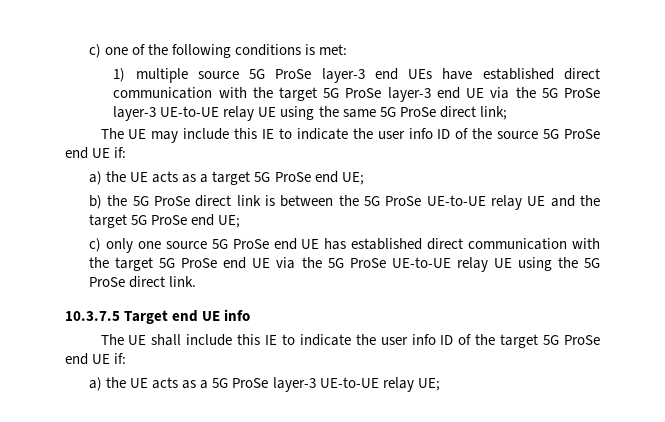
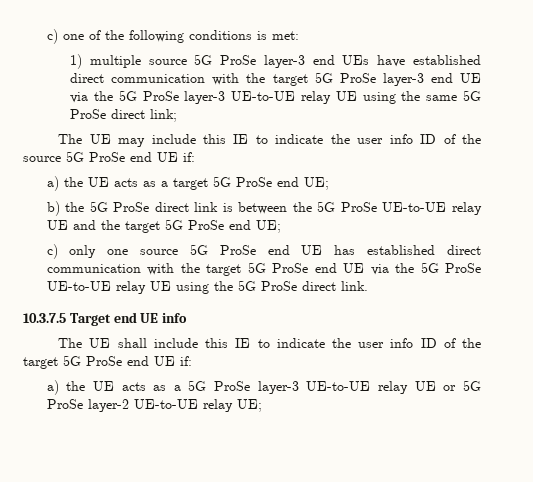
(414, 384) none -> [414,380,481,391] [46,399,233,412] UE or 5G ProSe layer-2 UE-to-UE relay

